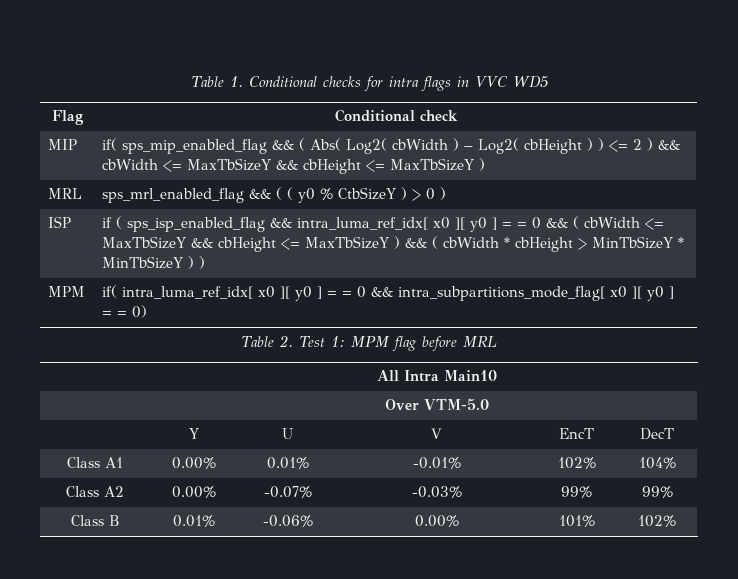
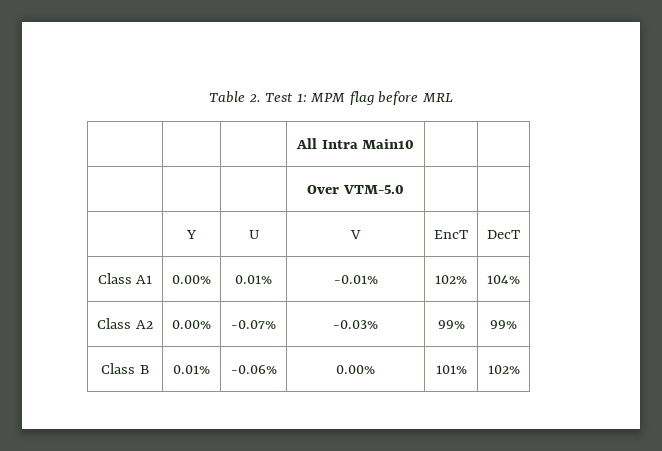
[190,76,548,91] [52,110,84,125] [334,109,458,122] [48,139,78,150] [102,138,681,154] [102,158,486,174] [48,188,83,199] [102,187,447,203] [48,216,72,228] [102,216,665,232] [102,236,685,252] [102,256,206,269] [48,286,86,297] [102,285,675,301] [102,305,148,318] [240,336,274,347] Table 1. Conditional checks for intra flags in VVC WD5 // Flag | Conditional check // MIP | if( sps_mip_enabled_flag && ( Abs( Log2( cbWidth ) − Log2( cbHeight ) ) <= 2 ) && cbWidth <= MaxTbSizeY && cbHeight <= MaxTbSizeY ) // MRL | sps_mrl_enabled_flag && ( ( y0 % CtbSizeY ) > 0 ) // ISP | if ( sps_isp_enabled_flag && intra_luma_ref_idx[ x0 ][ y0 ] = = 0 && ( cbWidth <= MaxTbSizeY && cbHeight <= MaxTbSizeY ) && ( cbWidth * cbHeight > MinTbSizeY * MinTbSizeY ) ) // MPM | if( intra_luma_ref_idx[ x0 ][ y0 ] = = 0 && intra_subpartitions_mode_flag[ x0 ][ y0 ] = = 0) // Table -> [209,91,246,103] Table

